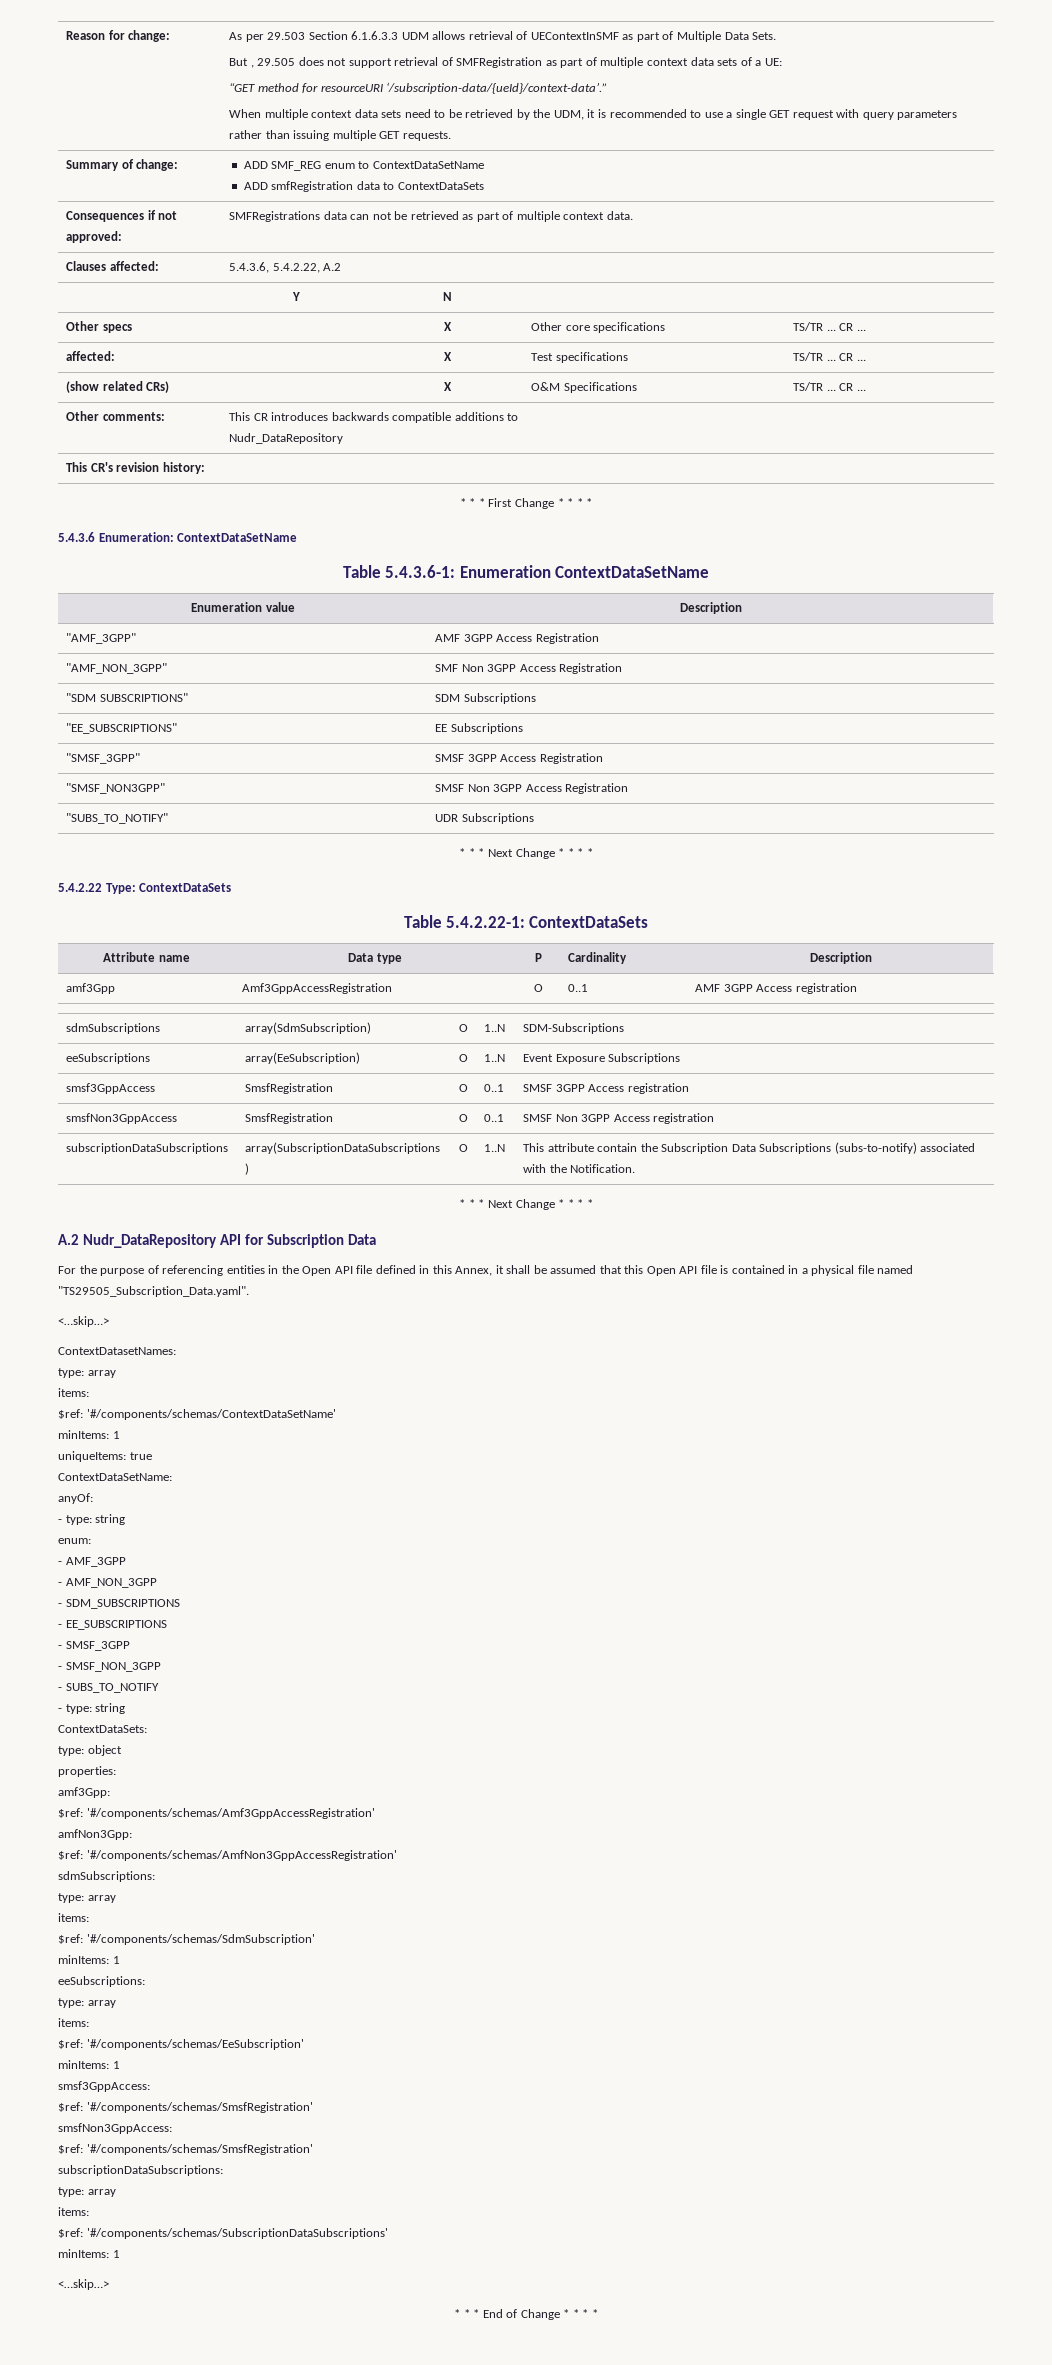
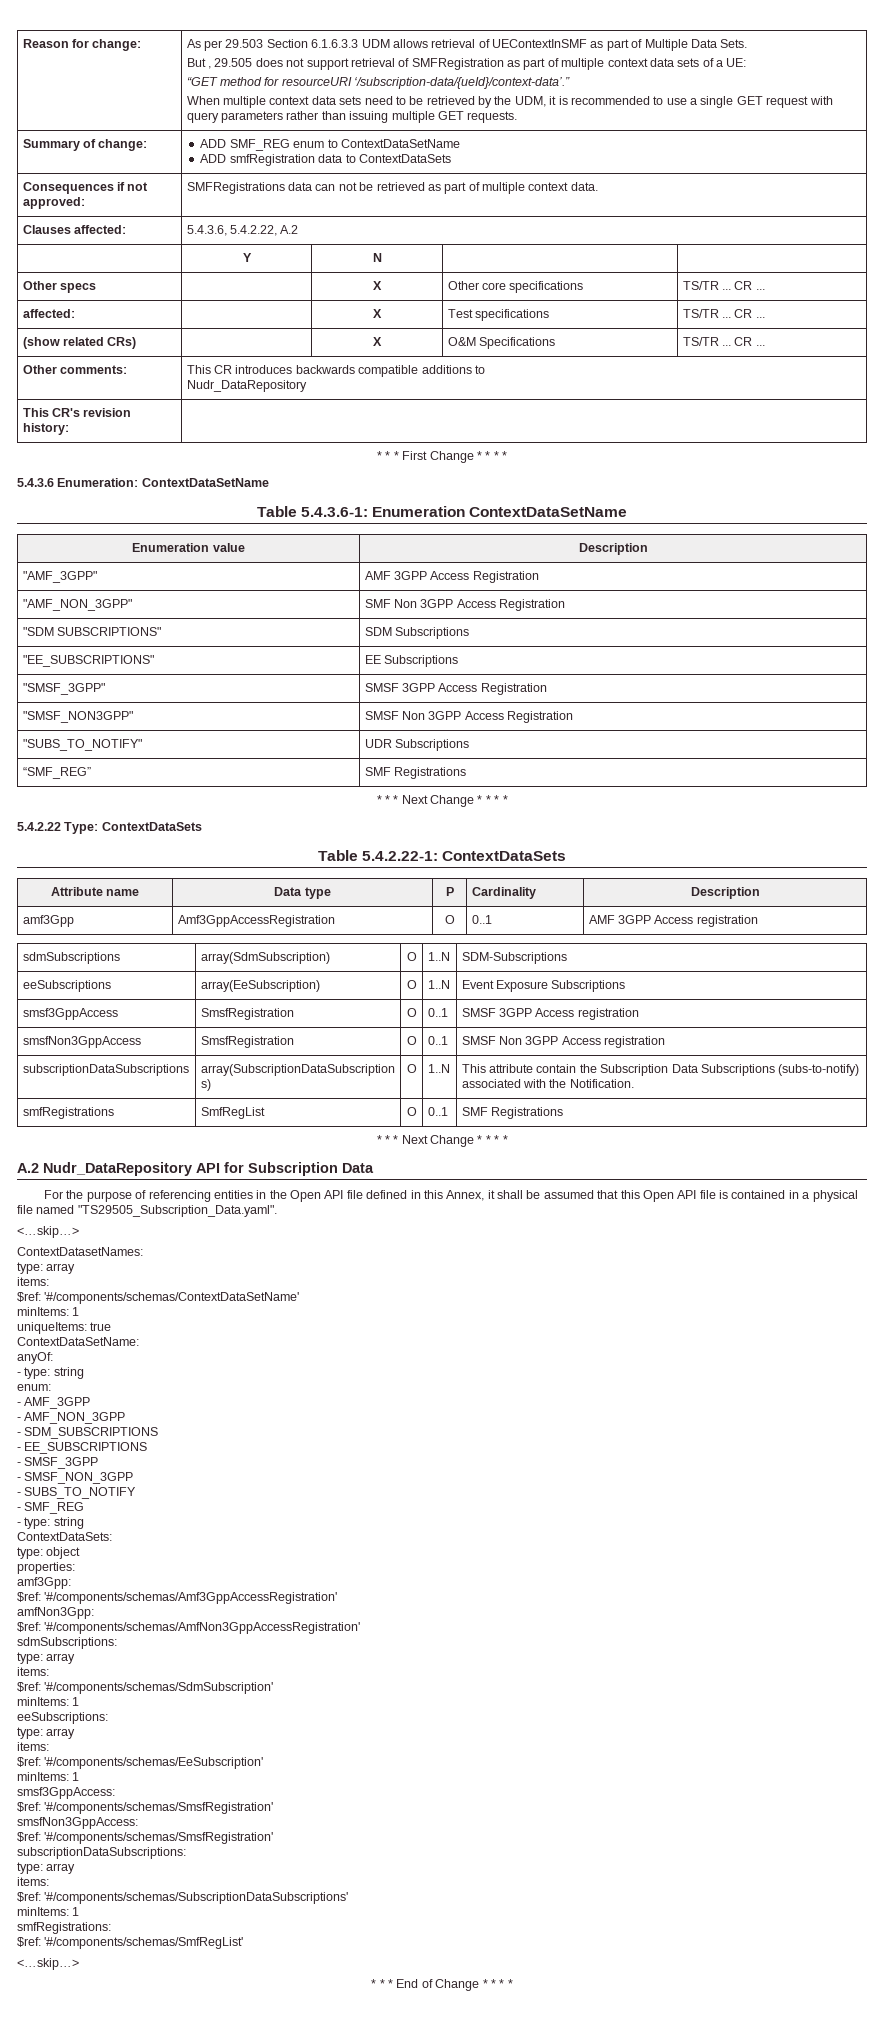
(534, 818) none -> [22,767,91,779] [364,767,467,779] // “SMF_REG” | SMF Registrations
(636, 1168) none -> [22,1107,114,1119] [200,1107,265,1119] [406,1107,417,1116] [427,1107,448,1116] [461,1107,564,1119] // smfRegistrations | SmfRegList | O | 0..1 | SMF Registrations
(159, 1688) none -> [17,1502,85,1514] // - SMF_REG
(120, 2254) none -> [17,1922,111,1934] [17,1937,244,1949] // smfRegistrations: // $ref: '#/components/schemas/SmfRegList'

